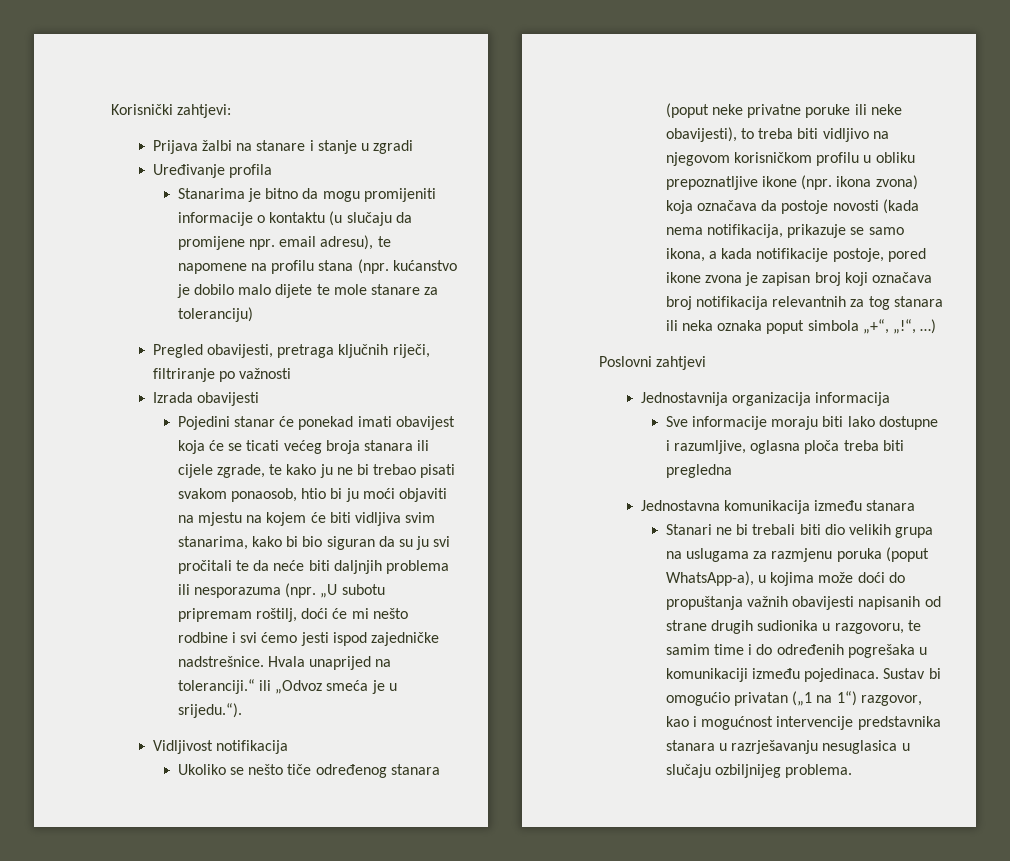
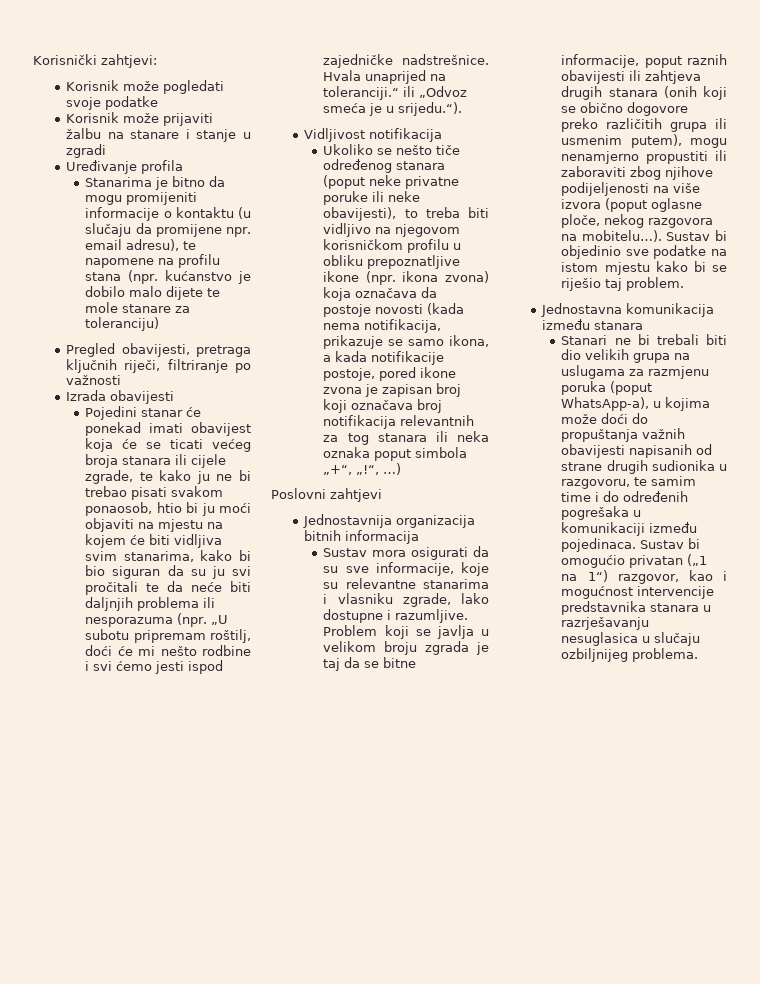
[152,140,233,154] Prijava žalbi -> [66,80,225,94] [66,96,159,110] [66,112,214,126] [66,128,102,139] Korisnik može pogledati svoje podatke // Korisnik može prijaviti žalbu
(812, 399) none -> [304,530,342,541] bitnih
[665,416,938,430] [665,440,904,454] [665,464,732,478] Sve informacije moraju biti lako dostupne i razumljive, oglasna ploča treba biti pregledna -> [323,546,489,560] [323,562,489,576] [323,578,489,589] [323,593,489,607] [323,609,469,623] [323,625,489,639] [323,641,489,655] [323,657,417,671] [561,54,727,68] [561,70,702,84] [561,86,727,100] [561,102,689,116] [561,118,727,132] [561,134,727,148] [561,150,727,164] [561,166,714,180] [561,182,701,196] [561,198,703,212] [561,214,714,228] [561,230,727,242] [561,245,727,259] [561,261,727,275] [561,277,685,291] Sustav mora osigurati da su sve informacije, koje su relevantne stanarima i vlasniku zgrade, lako dostupne i razumljive. Problem koji se javlja u velikom broju zgrada je taj da se bitne informacije, poput raznih obavijesti ili zahtjeva drugih stanara (onih koji se obično dogovore preko različitih grupa ili usmenim putem), mogu nenamjerno propustiti ili zaboraviti zbog njihove podijeljenosti na više izvora (poput oglasne ploče, nekog razgovora na mobitelu…). Sustav bi objedinio sve podatke na istom mjestu kako bi se riješio taj problem.

